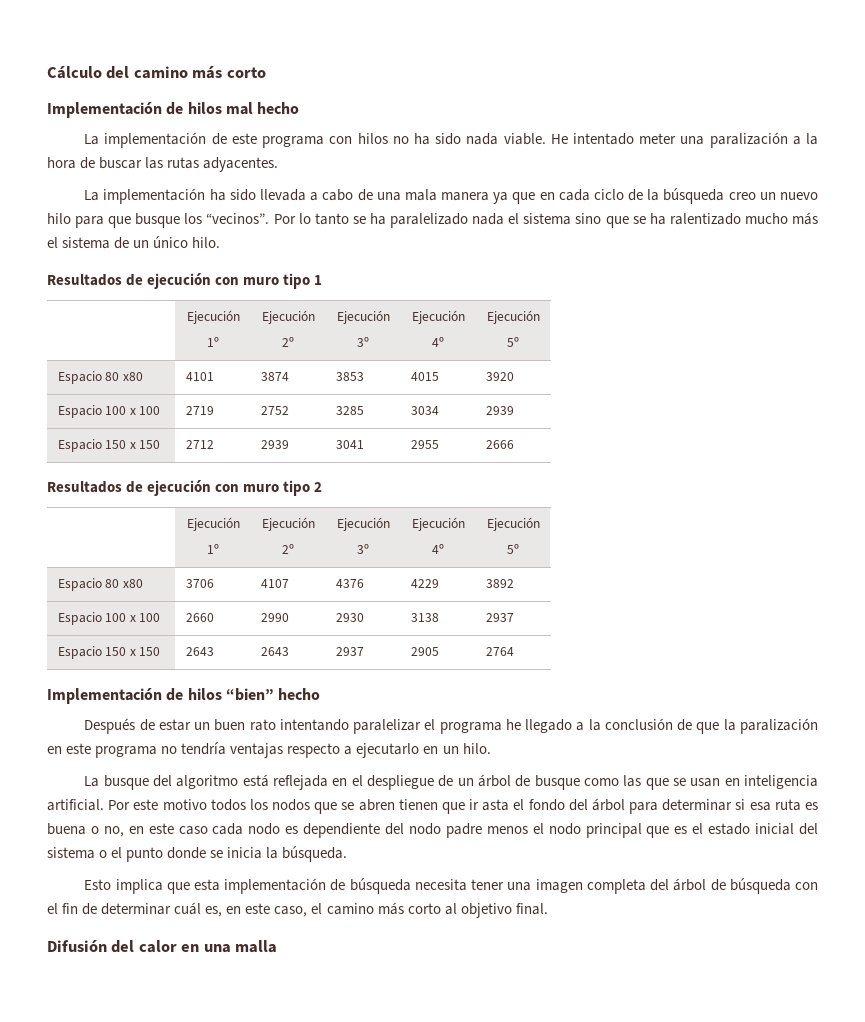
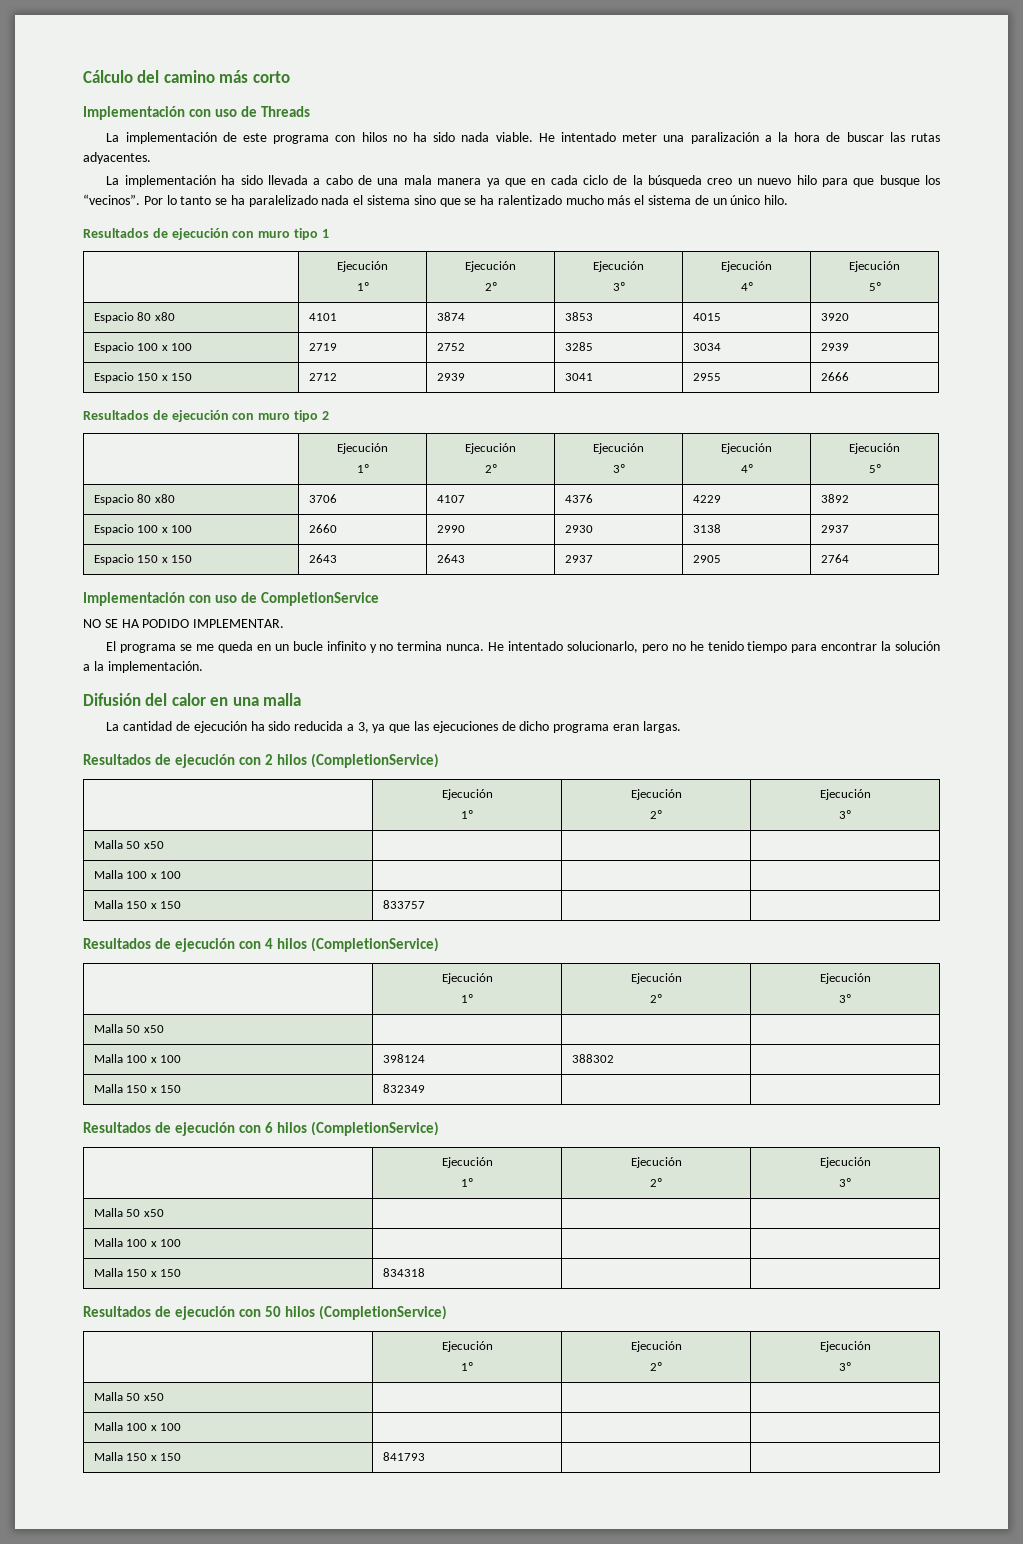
[166,102,300,115] de hilos mal hecho -> [189,106,311,117] con uso de Threads
[166,688,321,701] [84,718,819,734] [47,742,491,758] [84,774,819,790] [47,798,818,814] [47,823,818,838] [47,846,348,862] [84,878,818,894] [47,902,548,918] de hilos “bien” hecho // Después de estar un buen rato intentando paralelizar el programa he llegado a la conclusión de que la paralización en este programa no tendría ventajas respecto a ejecutarlo en un hilo. // La busque del algoritmo está reflejada en el despliegue de un árbol de busque como las que se usan en inteligencia artificial. Por este motivo todos los nodos que se abren tienen que ir asta el fondo del árbol para determinar si esa ruta es buena o no, en este caso cada nodo es dependiente del nodo padre menos el nodo principal que es el estado inicial del sistema o el punto donde se inicia la búsqueda. // Esto implica que esta implementación de búsqueda necesita tener una imagen completa del árbol de búsqueda con el fin de determinar cuál es, en este caso, el camino más corto al objetivo final. -> [189,592,380,606] [83,619,285,628] [106,641,940,653] [83,661,203,673] con uso de CompletionService // NO SE HA PODIDO IMPLEMENTAR. // El programa se me queda en un bucle infinito y no termina nunca. He intentado solucionarlo, pero no he tenido tiempo para encontrar la solución a la implementación.
(278, 946) none -> [106,721,681,733] [83,753,440,768] [441,789,493,800] [461,810,473,819] [630,789,682,800] [650,810,662,819] [819,789,871,800] [839,810,851,819] [93,840,164,849] [93,870,181,879] [93,900,181,909] [382,900,425,909] [83,937,440,952] [441,973,493,984] [461,994,473,1003] [630,973,682,984] [650,994,662,1003] [819,973,871,984] [839,994,851,1003] [93,1024,164,1033] [93,1054,181,1063] [382,1054,425,1063] [571,1054,614,1063] [93,1084,181,1093] [382,1084,425,1093] [83,1121,440,1136] [441,1157,493,1168] [461,1178,473,1187] [630,1157,682,1168] [650,1178,662,1187] [819,1157,871,1168] [839,1178,851,1187] [93,1208,164,1217] [93,1238,181,1247] [93,1268,181,1277] [382,1268,425,1277] [83,1305,448,1320] [441,1341,493,1352] [461,1362,473,1371] [630,1341,682,1352] [650,1362,662,1371] [819,1341,871,1352] [839,1362,851,1371] [93,1392,164,1401] [93,1422,181,1431] [93,1452,181,1461] [382,1452,425,1461] // La cantidad de ejecución ha sido reducida a 3, ya que las ejecuciones de dicho programa eran largas. // Resultados de ejecución con 2 hilos (CompletionService) // | Ejecución // 1º | Ejecución // 2º | Ejecución // 3º // Malla 50 x50 | | | // Malla 100 x 100 | | | // Malla 150 x 150 | 833757 | | // Resultados de ejecución con 4 hilos (CompletionService) // | Ejecución // 1º | Ejecución // 2º | Ejecución // 3º // Malla 50 x50 | | | // Malla 100 x 100 | 398124 | 388302 | // Malla 150 x 150 | 832349 | | // Resultados de ejecución con 6 hilos (CompletionService) // | Ejecución // 1º | Ejecución // 2º | Ejecución // 3º // Malla 50 x50 | | | // Malla 100 x 100 | | | // Malla 150 x 150 | 834318 | | // Resultados de ejecución con 50 hilos (CompletionService) // | Ejecución // 1º | Ejecución // 2º | Ejecución // 3º // Malla 50 x50 | | | // Malla 100 x 100 | | | // Malla 150 x 150 | 841793 | |

